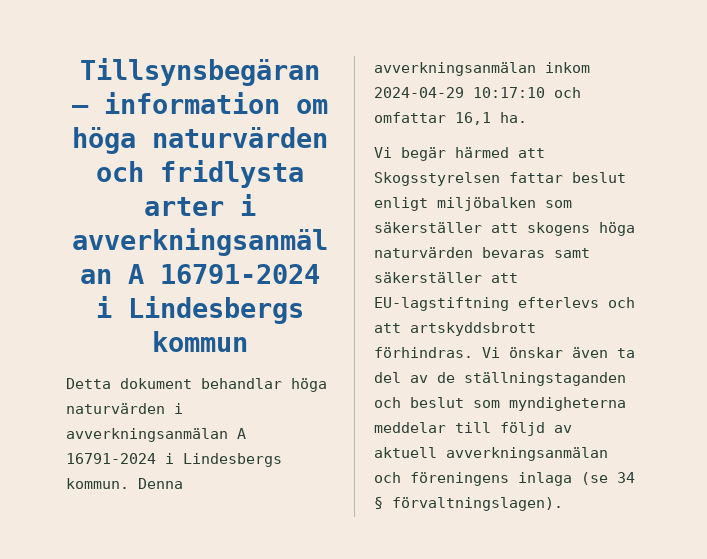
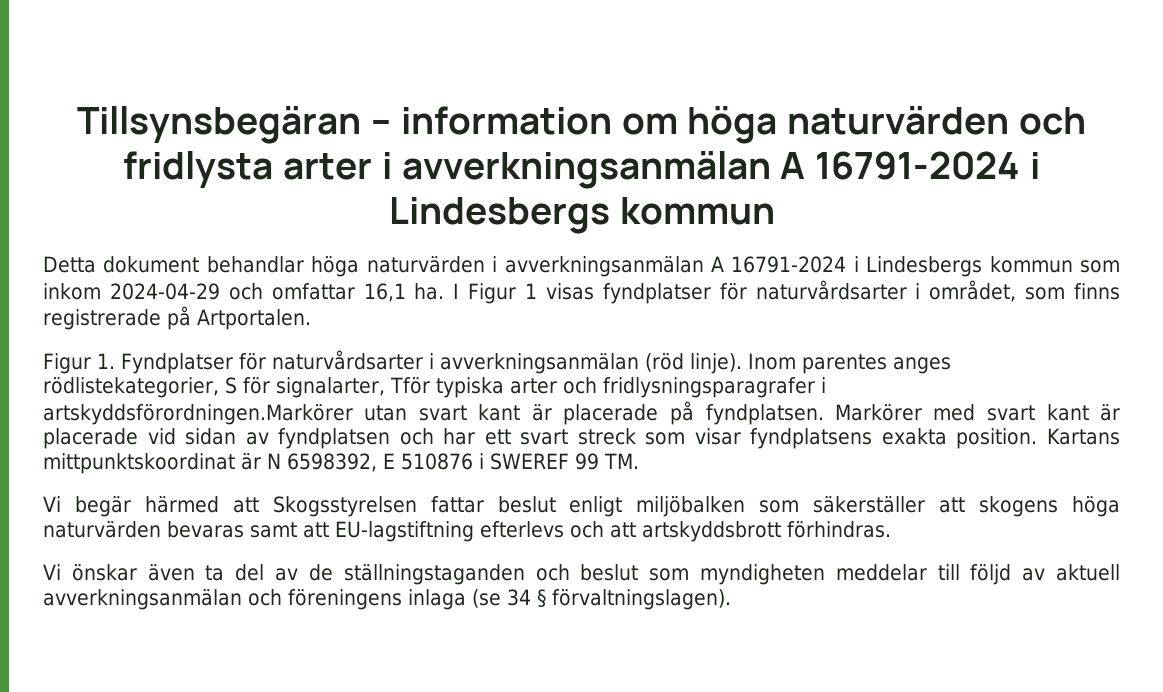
[66,478,183,489] [374,62,536,76] kommun. Denna avverkningsanmälan -> [989,256,1121,273] kommun som
[473,87,545,98] 10:17:10 -> (220, 291) none
(527, 117) none -> [453,280,1120,304] [43,306,311,330] [43,350,951,374] [43,377,826,398] [43,401,1120,425] [43,428,1120,449] [43,453,639,474] I Figur 1 visas fyndplatser för naturvårdsarter i området, som finns registrerade på Artportalen. // Figur 1. Fyndplatser för naturvårdsarter i avverkningsanmälan (röd linje). Inom parentes anges rödlistekategorier, S för signalarter, Tför typiska arter och fridlysningsparagrafer i artskyddsförordningen.Markörer utan svart kant är placerade på fyndplatsen. Markörer med svart kant är placerade vid sidan av fyndplatsen och har ett svart streck som visar fyndplatsens exakta position. Kartans mittpunktskoordinat är N 6598392, E 510876 i SWEREF 99 TM.
[374,272,482,283] säkerställer -> (297, 530) none
(473, 352) none -> (891, 529) //
[509,397,626,411] myndigheterna -> [699,564,825,585] myndigheten

